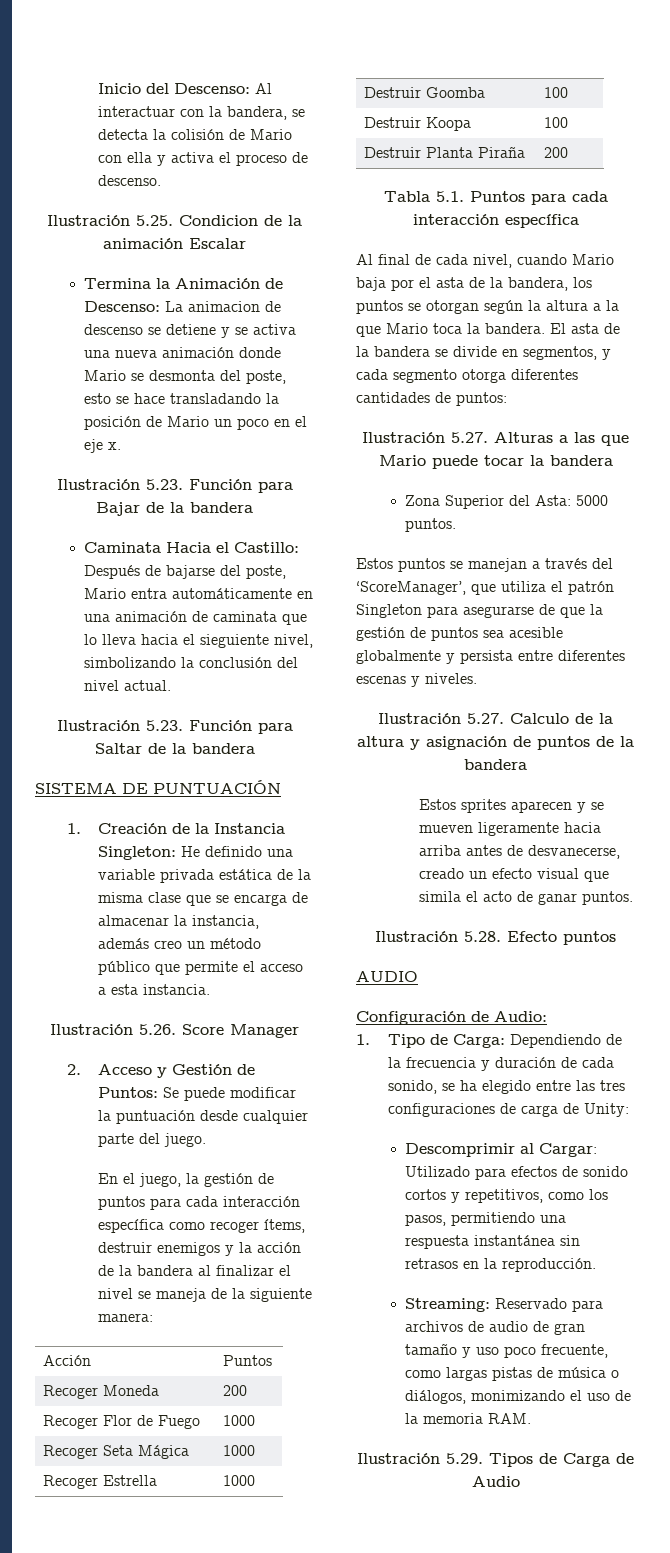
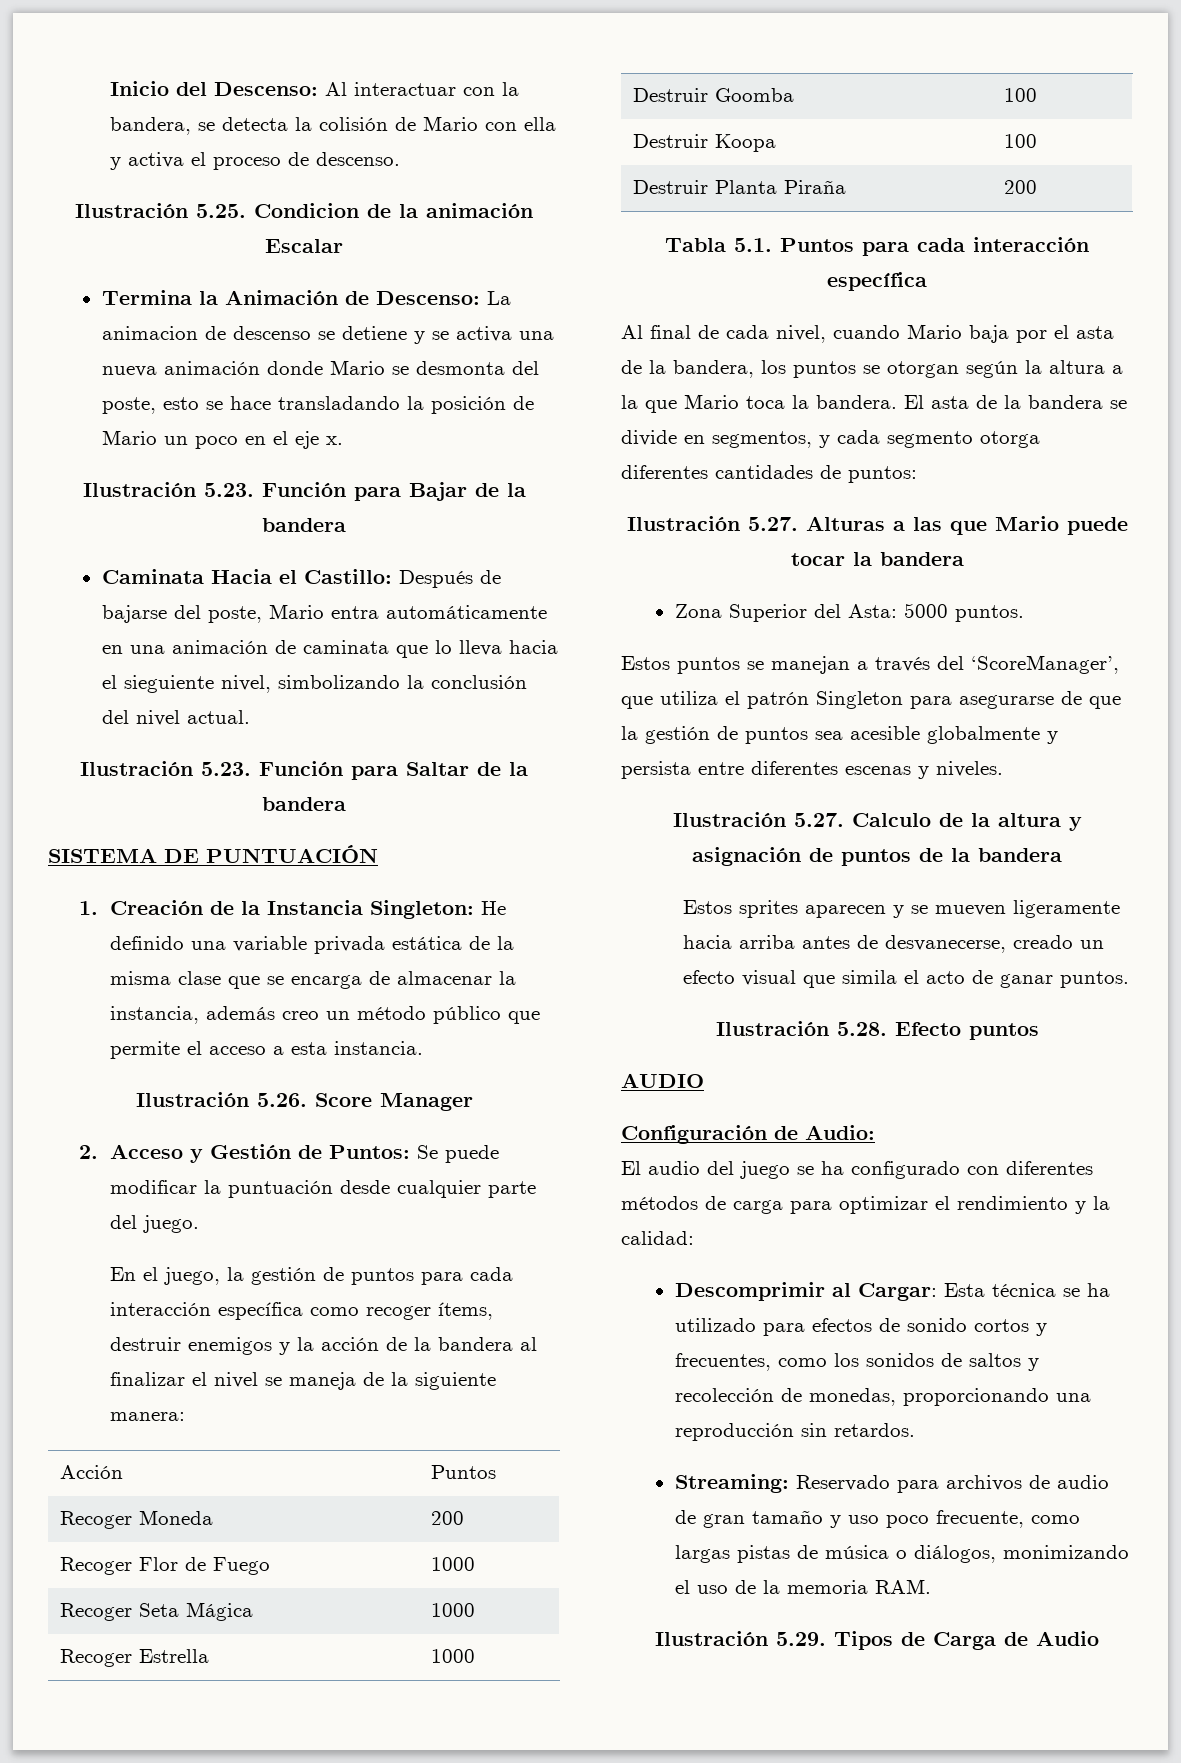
[356,1034,622,1048] [387,1057,614,1071] [387,1080,625,1094] [387,1103,629,1117] [405,1143,598,1157] [405,1166,471,1177] 1. Tipo de Carga: Dependiendo de la frecuencia y duración de cada sonido, se ha elegido entre las tres configuraciones de carga de Unity: // Descomprimir al Cargar: Utilizado -> [621,1161,1093,1179] [621,1196,1110,1214] [621,1231,694,1245] [674,1282,1110,1301] [674,1318,756,1332] El audio del juego se ha configurado con diferentes métodos de carga para optimizar el rendimiento y la calidad: // Descomprimir al Cargar: Esta técnica se ha utilizado
[465,1189,544,1203] repetitivos, -> [674,1353,771,1371] frecuentes,
[405,1212,567,1226] [405,1235,581,1249] [405,1258,597,1272] pasos, permitiendo una respuesta instantánea sin retrasos en la reproducción. -> [865,1353,1039,1371] [674,1388,1091,1406] [674,1423,915,1441] sonidos de saltos y recolección de monedas, proporcionando una reproducción sin retardos.

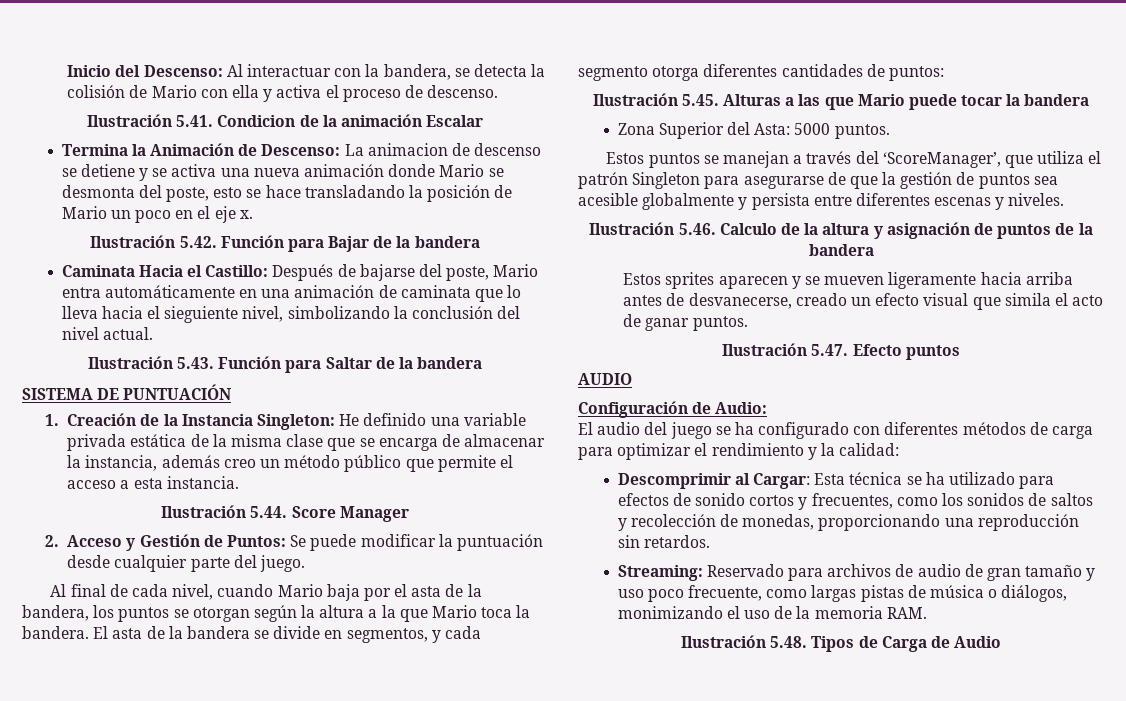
[196,204,246,218] 5.25. -> [176,115,214,127] 5.41.
[203,483,254,497] 5.23. -> [179,236,217,248] 5.42.
[201,762,251,776] 5.23. -> [177,357,215,369] 5.43.
[256,1093,307,1107] 5.26. -> [250,506,288,518] 5.44.
[109,1267,513,1285] [109,1302,493,1320] [109,1337,537,1355] [109,1372,496,1390] [109,1412,185,1421] [59,1465,123,1479] [430,1465,496,1479] [59,1510,213,1529] [430,1511,464,1525] [59,1557,270,1575] [430,1557,475,1571] [59,1602,253,1621] [430,1603,475,1617] [59,1649,209,1667] [430,1649,475,1663] [632,88,794,102] [1003,88,1037,102] [632,134,776,152] [1003,134,1037,148] [632,180,846,194] [1003,180,1037,194] [665,237,1089,256] [827,272,927,291] // En el juego, la gestión de puntos para cada interacción específica como recoger ítems, destruir enemigos y la acción de la bandera al finalizar el nivel se maneja de la siguiente manera: // Acción | Puntos // Recoger Moneda | 200 // Recoger Flor de Fuego | 1000 // Recoger Seta Mágica | 1000 // Recoger Estrella | 1000 // Destruir Goomba | 100 // Destruir Koopa | 100 // Destruir Planta Piraña | 200 // Tabla 5.1. Puntos para cada interacción específica -> (306, 563) none
[747,517,798,531] 5.27. -> [681,94,719,106] 5.45.
[793,813,844,827] 5.27. -> [678,223,716,235] 5.46.
[836,1022,887,1036] 5.28. -> [811,344,849,356] 5.47.
[776,1632,826,1646] 5.29. -> [770,636,808,648] 5.48.

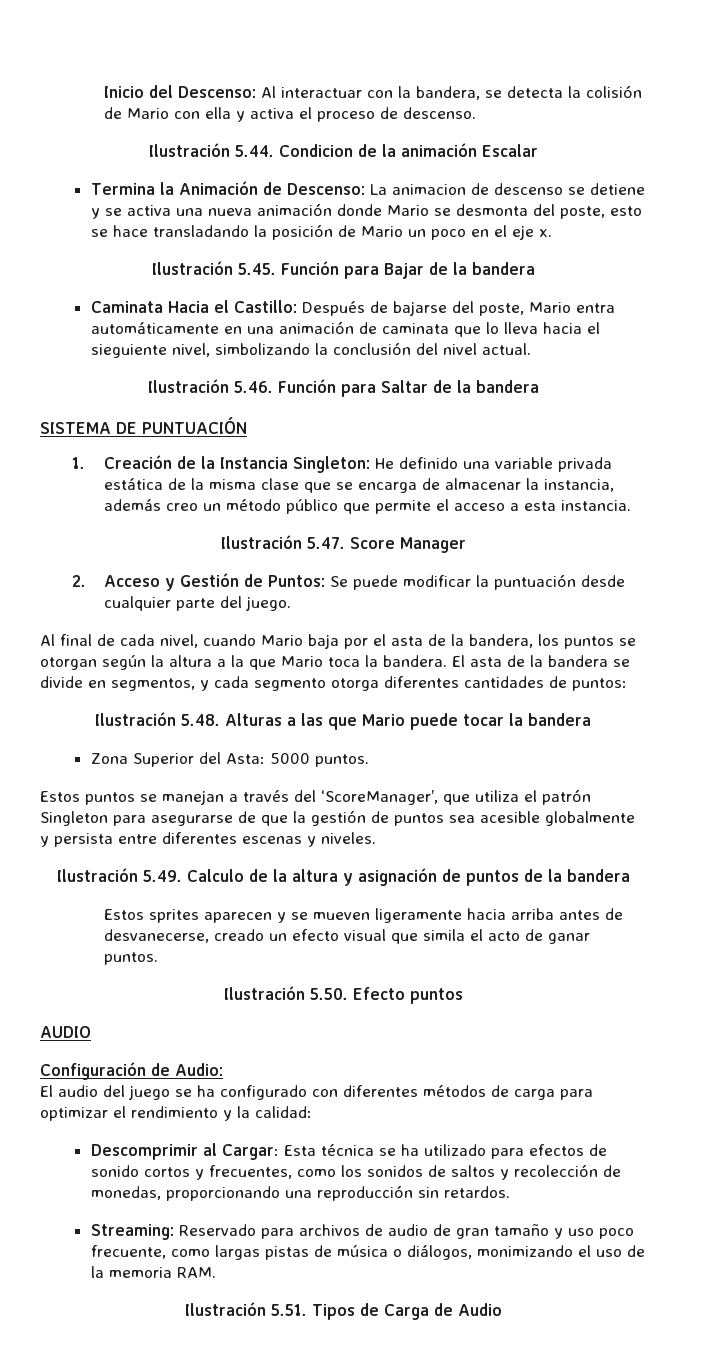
[176,115,214,127] 5.41. -> [234,145,274,157] 5.44.
[179,236,217,248] 5.42. -> [237,263,276,275] 5.45.
[177,357,215,369] 5.43. -> [233,381,273,393] 5.46.
[250,506,288,518] 5.44. -> [306,537,345,549] 5.47.
[681,94,719,106] 5.45. -> [181,714,220,726] 5.48.
[678,223,716,235] 5.46. -> [142,870,182,882] 5.49.
[811,344,849,356] 5.47. -> [309,988,348,1000] 5.50.
[770,636,808,648] 5.48. -> [270,1304,307,1316] 5.51.

